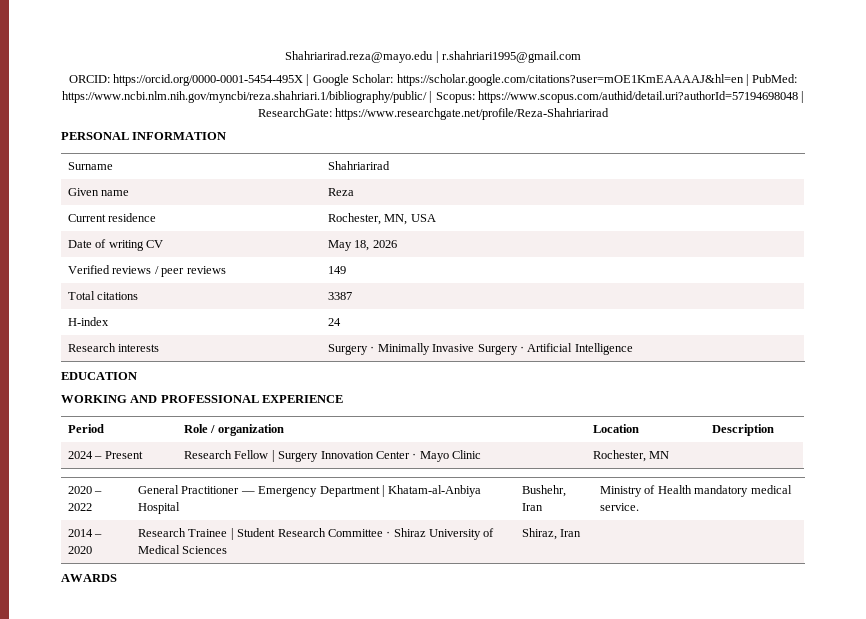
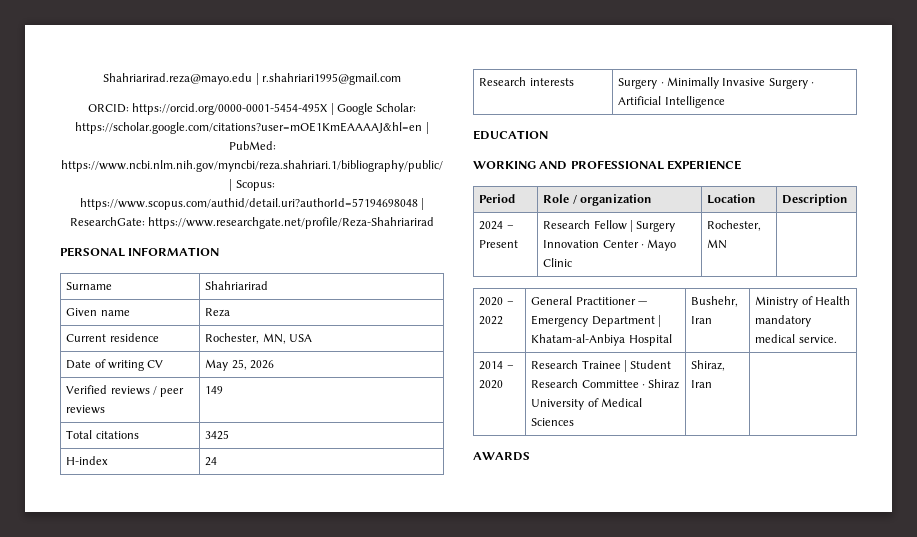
[354,240,370,251] 18, -> [231,359,247,370] 25,
[328,292,353,300] 3387 -> [205,430,230,440] 3425

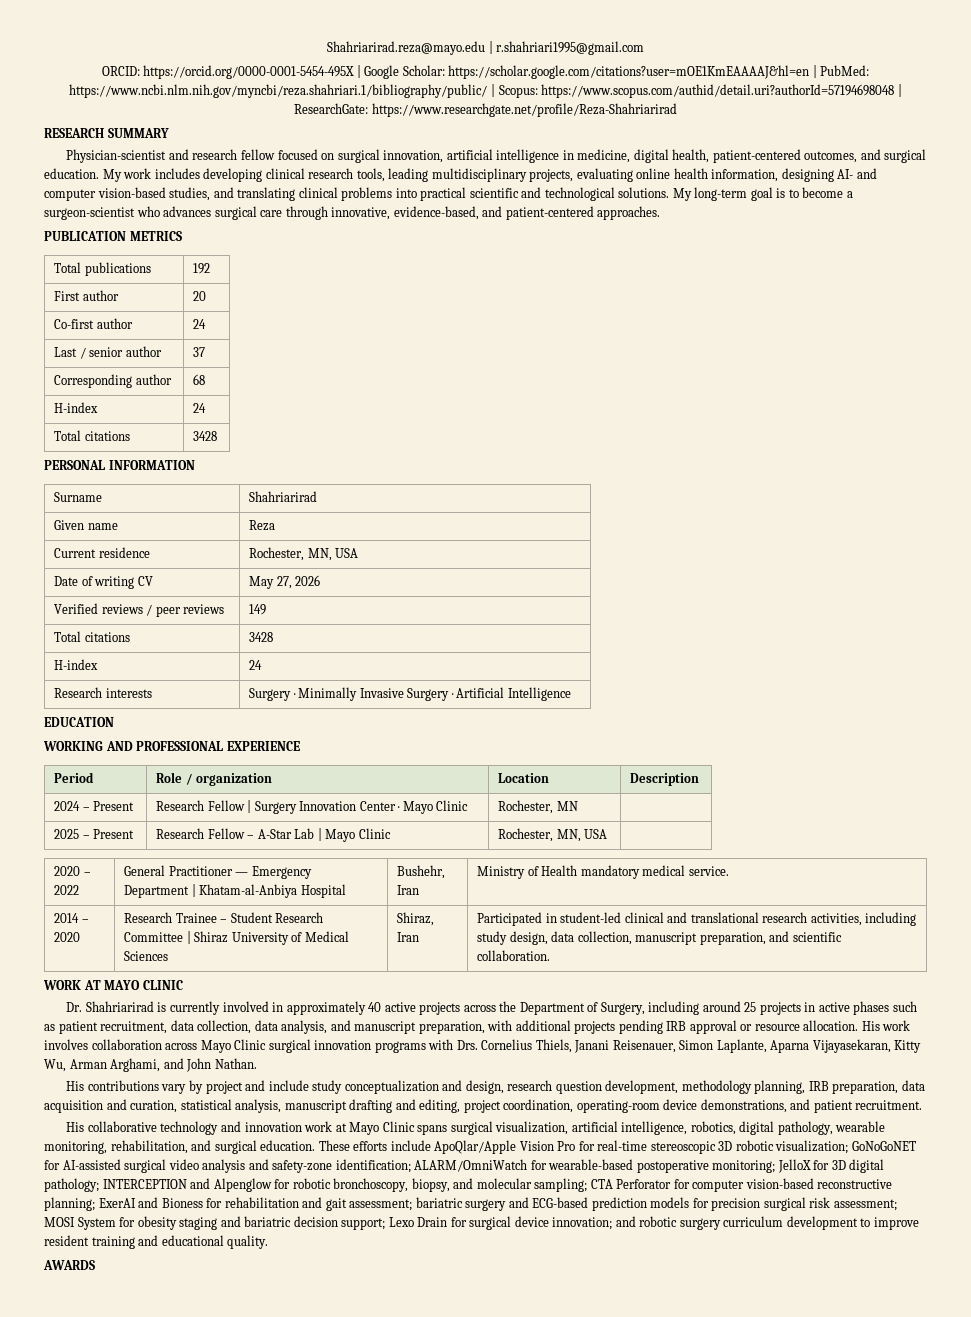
(435, 223) none -> [44,128,169,138] [66,149,927,163] [44,168,877,182] [44,187,853,201] [44,206,661,220] [44,231,182,241] [54,262,151,276] [193,263,211,274] [54,290,119,301] [193,291,207,301] [54,318,133,329] [193,319,207,329] [54,346,162,359] [193,347,206,357] [54,374,172,388] [193,374,206,385] [54,402,99,413] [193,403,207,413] [54,430,130,441] [193,431,218,441] // RESEARCH SUMMARY // Physician-scientist and research fellow focused on surgical innovation, artificial intelligence in medicine, digital health, patient-centered outcomes, and surgical education. My work includes developing clinical research tools, leading multidisciplinary projects, evaluating online health information, designing AI- and computer vision-based studies, and translating clinical problems into practical scientific and technological solutions. My long-term goal is to become a surgeon-scientist who advances surgical care through innovative, evidence-based, and patient-centered approaches. // PUBLICATION METRICS // Total publications | 192 // First author | 20 // Co-first author | 24 // Last / senior author | 37 // Corresponding author | 68 // H-index | 24 // Total citations | 3428
[231,359,247,370] 25, -> [276,576,292,589] 27,
[205,430,230,440] 3425 -> [249,632,274,642] 3428
(728, 244) none -> [54,829,135,839] [156,828,391,842] [498,828,608,842] // 2025 – Present | Research Fellow – A-Star Lab | Mayo Clinic | Rochester, MN, USA |
[623,360,627,372] | -> [220,919,228,923] –
[641,384,645,388] · -> [186,931,191,944] |
(713, 384) none -> [477,912,917,926] [477,931,842,945] [477,950,551,961] [43,980,183,990] [66,1001,917,1015] [44,1020,911,1034] [44,1039,922,1053] [44,1058,257,1072] [66,1080,925,1094] [44,1099,923,1113] [66,1121,886,1135] [44,1140,916,1154] [44,1159,885,1173] [44,1178,893,1192] [44,1197,897,1211] [44,1216,919,1230] [44,1235,269,1249] Participated in student-led clinical and translational research activities, including study design, data collection, manuscript preparation, and scientific collaboration. // WORK AT MAYO CLINIC // Dr. Shahriarirad is currently involved in approximately 40 active projects across the Department of Surgery, including around 25 projects in active phases such as patient recruitment, data collection, data analysis, and manuscript preparation, with additional projects pending IRB approval or resource allocation. His work involves collaboration across Mayo Clinic surgical innovation programs with Drs. Cornelius Thiels, Janani Reisenauer, Simon Laplante, Aparna Vijayasekaran, Kitty Wu, Arman Arghami, and John Nathan. // His contributions vary by project and include study conceptualization and design, research question development, methodology planning, IRB preparation, data acquisition and curation, statistical analysis, manuscript drafting and editing, project coordination, operating-room device demonstrations, and patient recruitment. // His collaborative technology and innovation work at Mayo Clinic spans surgical visualization, artificial intelligence, robotics, digital pathology, wearable monitoring, rehabilitation, and surgical education. These efforts include ApoQlar/Apple Vision Pro for real-time stereoscopic 3D robotic visualization; GoNoGoNET for AI-assisted surgical video analysis and safety-zone identification; ALARM/OmniWatch for wearable-based postoperative monitoring; JelloX for 3D digital pathology; INTERCEPTION and Alpenglow for robotic bronchoscopy, biopsy, and molecular sampling; CTA Perforator for computer vision-based reconstructive planning; ExerAI and Bioness for rehabilitation and gait assessment; bariatric surgery and ECG-based prediction models for precision surgical risk assessment; MOSI System for obesity staging and bariatric decision support; Lexo Drain for surgical device innovation; and robotic surgery curriculum development to improve resident training and educational quality.

